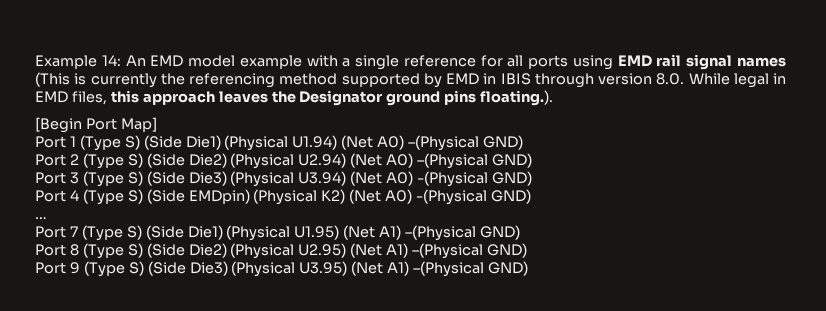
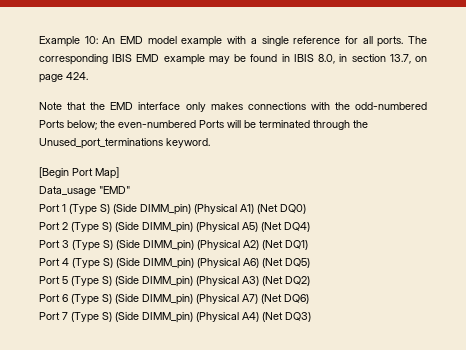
[101,55,121,66] 14: -> [84,36,98,44] 10:
[528,54,786,70] [35,72,786,88] [35,90,554,106] ports using EMD rail signal names (This is currently the referencing method supported by EMD in IBIS through version 8.0. While legal in EMD files, this approach leaves the Designator ground pins floating.). -> [377,36,427,47] [39,54,427,65] [39,72,88,83] [39,102,427,112] [39,120,368,130] [39,138,210,149] ports. The corresponding IBIS EMD example may be found in IBIS 8.0, in section 13.7, on page 424. // Note that the EMD interface only makes connections with the odd-numbered Ports below; the even-numbered Ports will be terminated through the Unused_port_terminations keyword.
(157, 124) none -> [39,186,130,196] // Data_usage "EMD"
[185,135,524,151] Die1) (Physical U1.94) (Net A0) –(Physical GND) -> [140,204,306,215] DIMM_pin) (Physical A1) (Net DQ0)
[188,153,533,169] Die2) (Physical U2.94) (Net A0) –(Physical GND) -> [142,222,310,233] DIMM_pin) (Physical A5) (Net DQ4)
[188,171,533,187] Die3) (Physical U3.94) (Net A0) -(Physical GND) -> [143,240,308,251] DIMM_pin) (Physical A2) (Net DQ1)
[188,189,532,205] [35,217,47,219] EMDpin) (Physical K2) (Net A0) -(Physical GND) // … -> [143,258,310,269] [39,276,310,287] [39,294,309,305] DIMM_pin) (Physical A6) (Net DQ5) // Port 5 (Type S) (Side DIMM_pin) (Physical A3) (Net DQ2) // Port 6 (Type S) (Side DIMM_pin) (Physical A7) (Net DQ6)
[187,225,521,241] [35,243,528,259] [35,261,529,277] Die1) (Physical U1.95) (Net A1) –(Physical GND) // Port 8 (Type S) (Side Die2) (Physical U2.95) (Net A1) –(Physical GND) // Port 9 (Type S) (Side Die3) (Physical U3.95) (Net A1) –(Physical GND) -> [142,312,311,323] DIMM_pin) (Physical A4) (Net DQ3)

